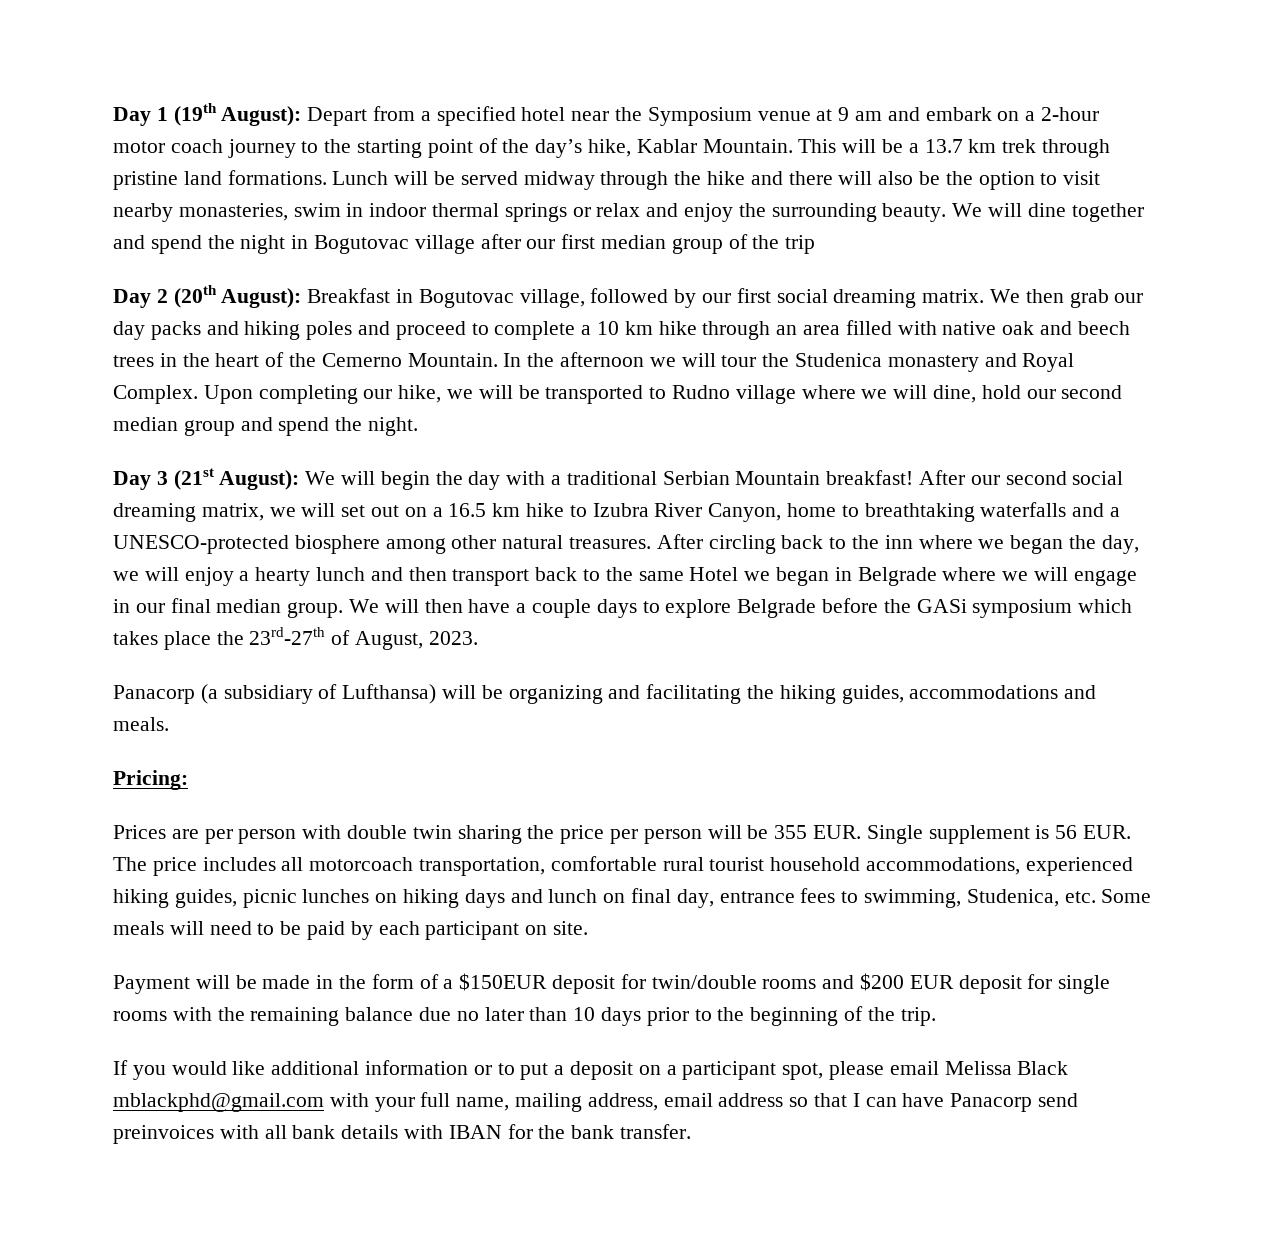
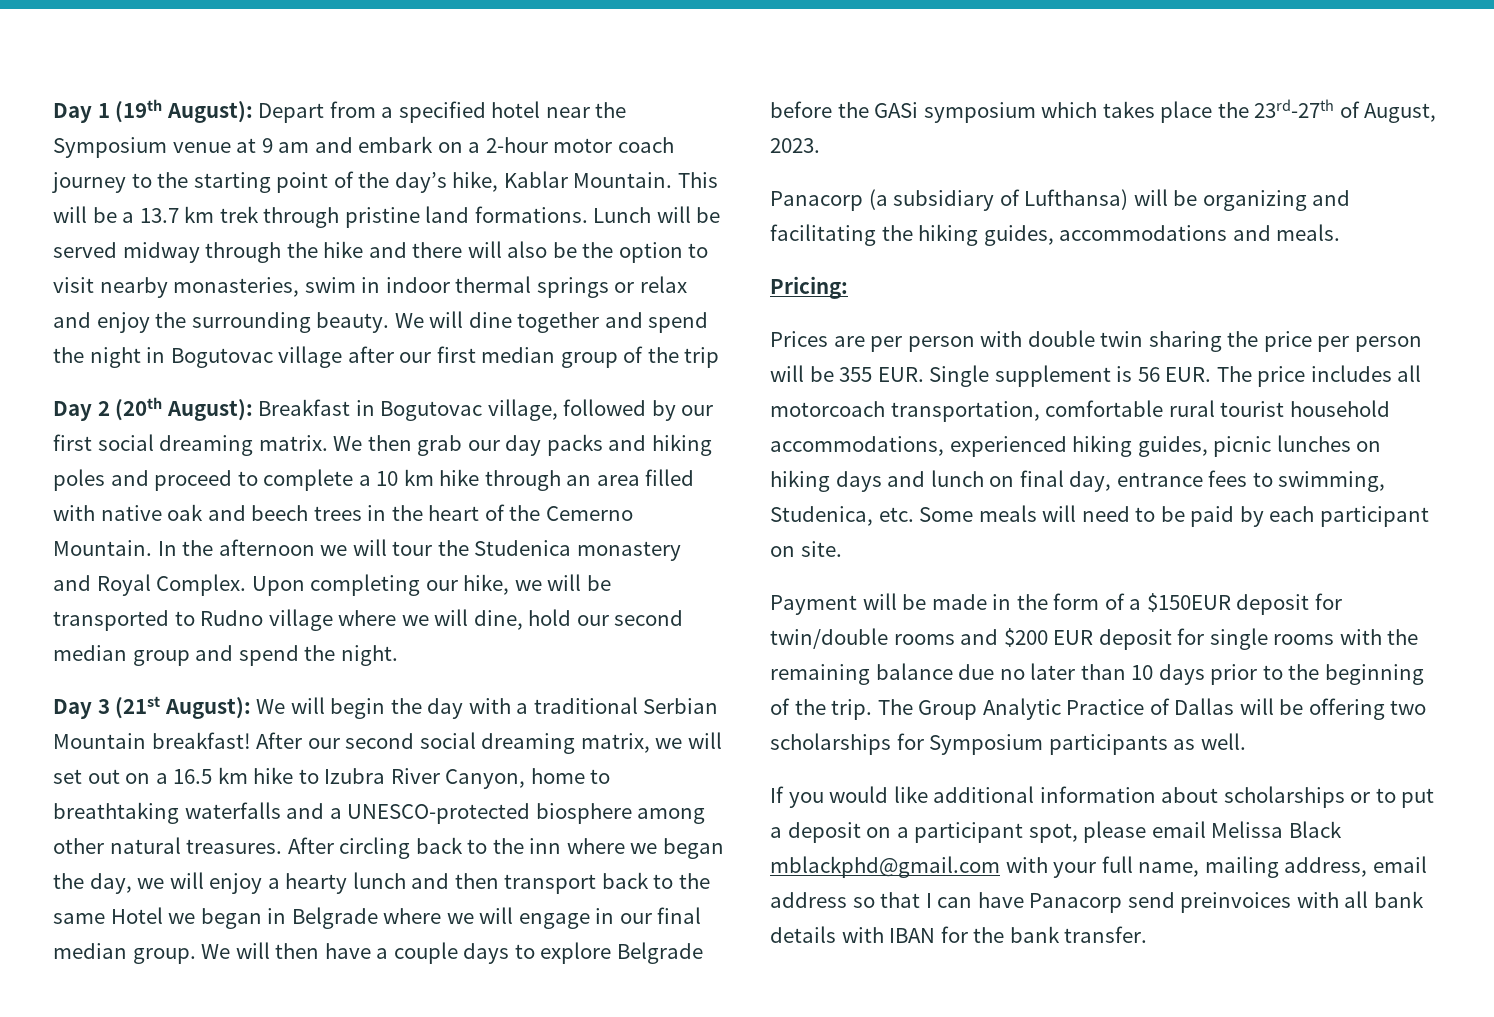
(936, 1016) none -> [877,698,1427,720] [770,733,1246,755] The Group Analytic Practice of Dallas will be offering two scholarships for Symposium participants as well.
(469, 1067) none -> [1161,786,1345,808] about scholarships

